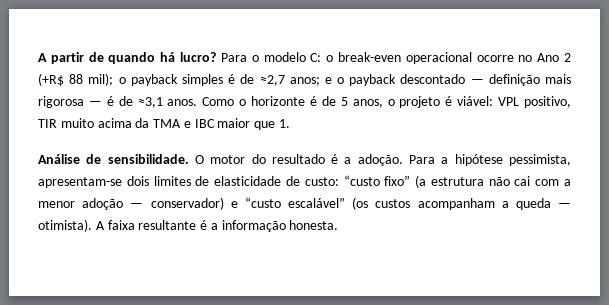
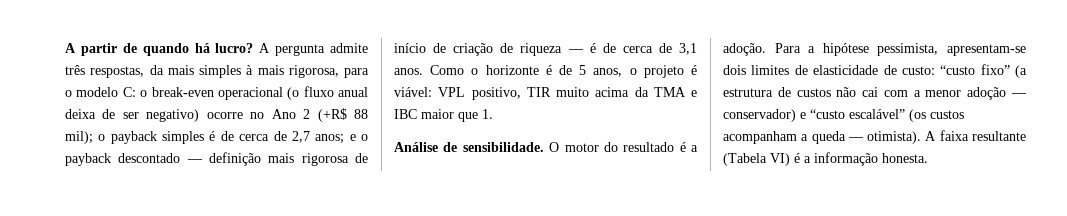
[220,53,247,62] Para -> [259,43,368,56] [65,65,369,78] A pergunta admite três respostas, da mais simples à mais rigorosa, para
(472, 58) none -> [287,86,368,100] [65,109,200,122] (o fluxo anual deixa de ser negativo)
[259,75,285,86] ≈2,7 -> [239,131,310,143] cerca de 2,7
[88,96,163,108] — é de ≈3,1 -> [355,153,369,163] [394,43,697,56] de início de criação de riqueza — é de cerca de 3,1
(484, 181) none -> [777,87,831,97] de custos
(197, 225) none -> [723,153,790,166] (Tabela VI)

